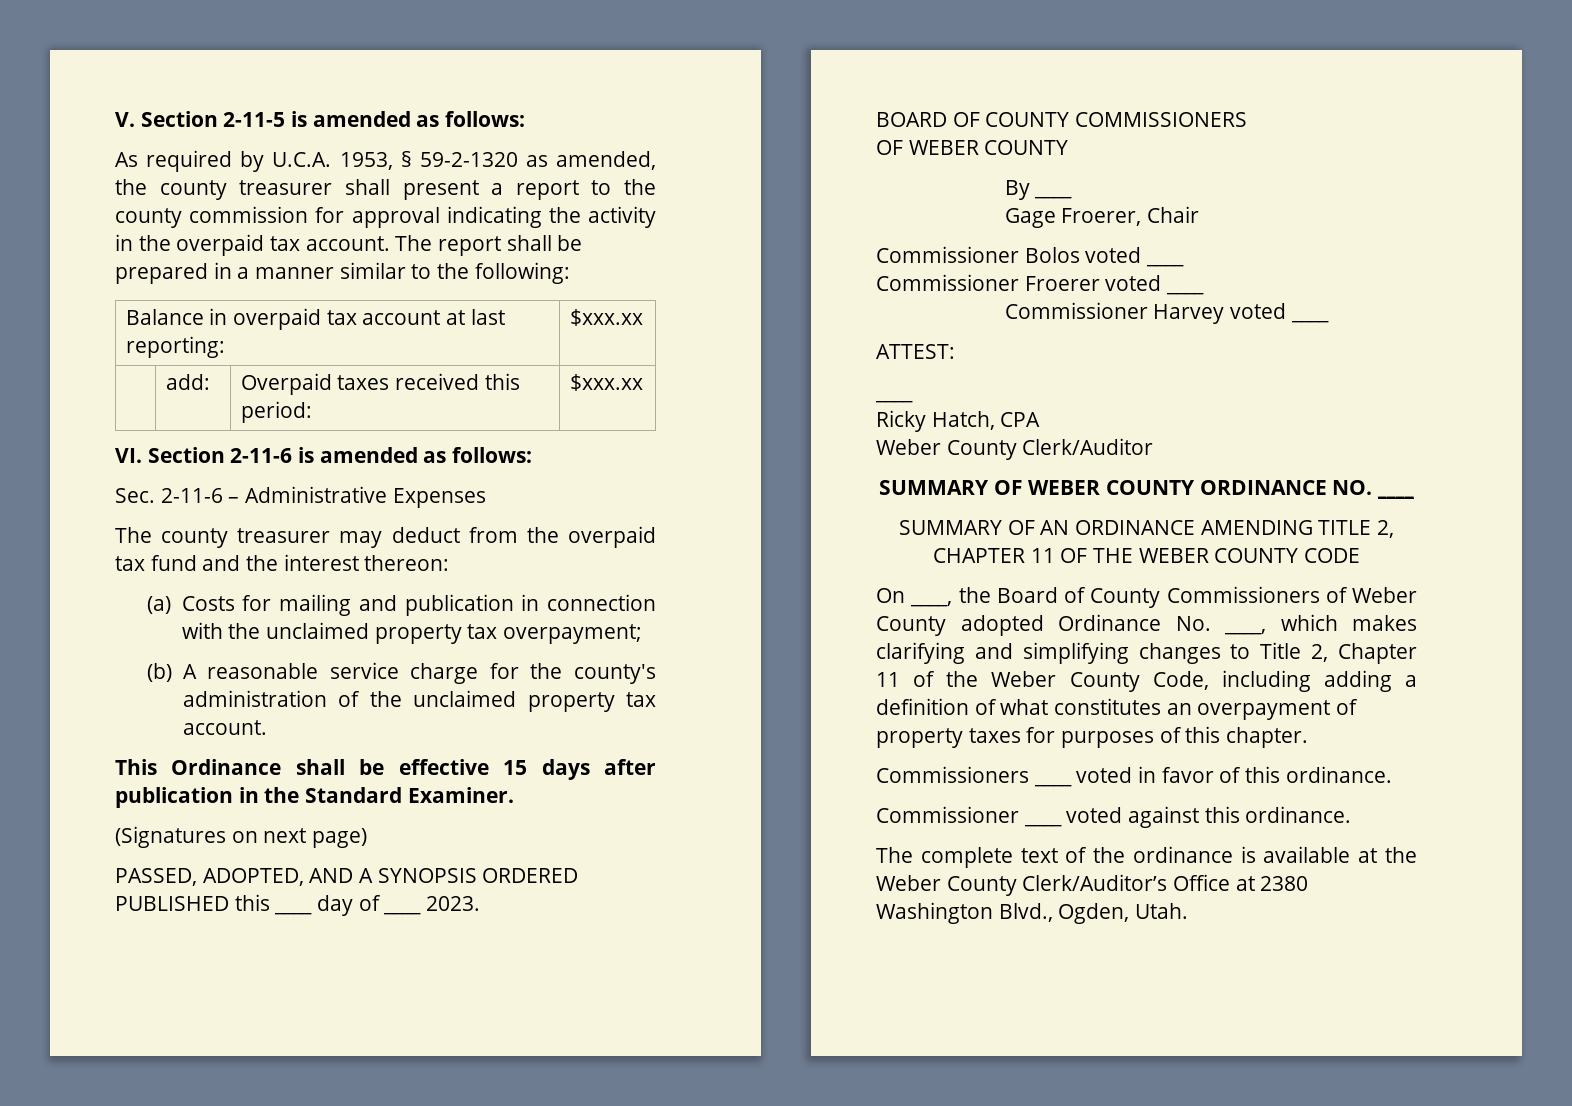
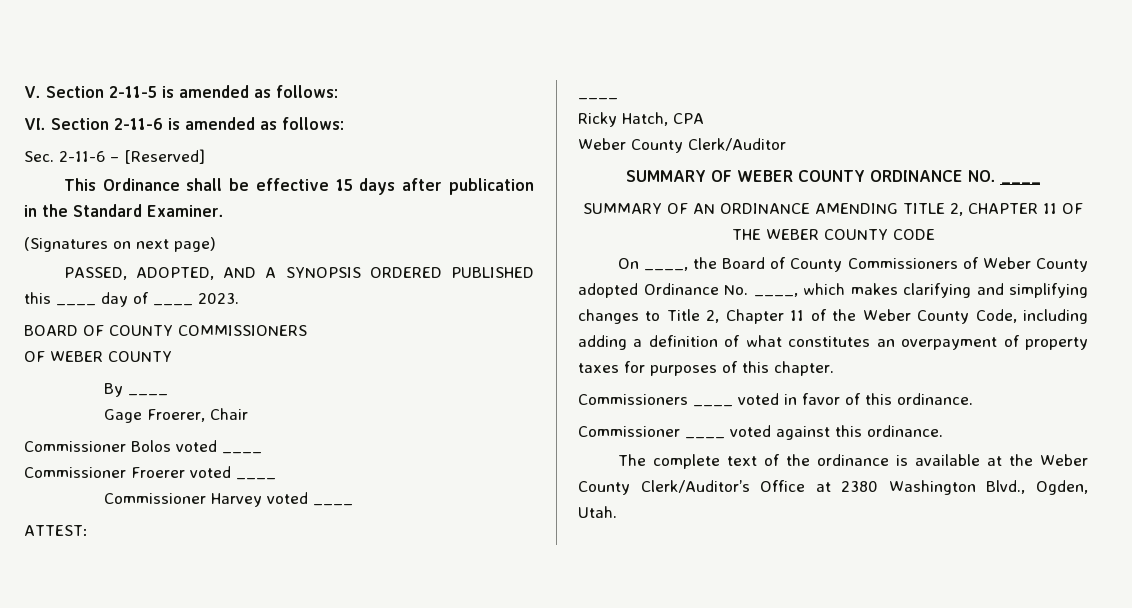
[115,150,656,172] [115,179,656,200] [115,206,656,228] [115,234,583,256] [115,262,570,284] [125,308,505,330] [125,336,225,358] [569,309,643,326] [165,374,210,390] [240,373,520,395] [240,401,312,423] [569,374,643,391] // As required by U.C.A. 1953, § 59-2-1320 as amended, the county treasurer shall present a report to the county commission for approval indicating the activity in the overpaid tax account. The report shall be prepared in a manner similar to the following: // Balance in overpaid tax account at last reporting: | $xxx.xx // | add: | Overpaid taxes received this period: | $xxx.xx -> (338, 91) none
[245,486,486,508] [115,526,656,548] [115,554,450,571] [147,594,656,616] [181,622,643,644] [147,662,656,684] [182,690,656,712] [182,720,267,735] Administrative Expenses // The county treasurer may deduct from the overpaid tax fund and the interest thereon: // (a) Costs for mailing and publication in connection with the unclaimed property tax overpayment; // (b) A reasonable service charge for the county's administration of the unclaimed property tax account. -> [124,149,205,164] [Reserved]

